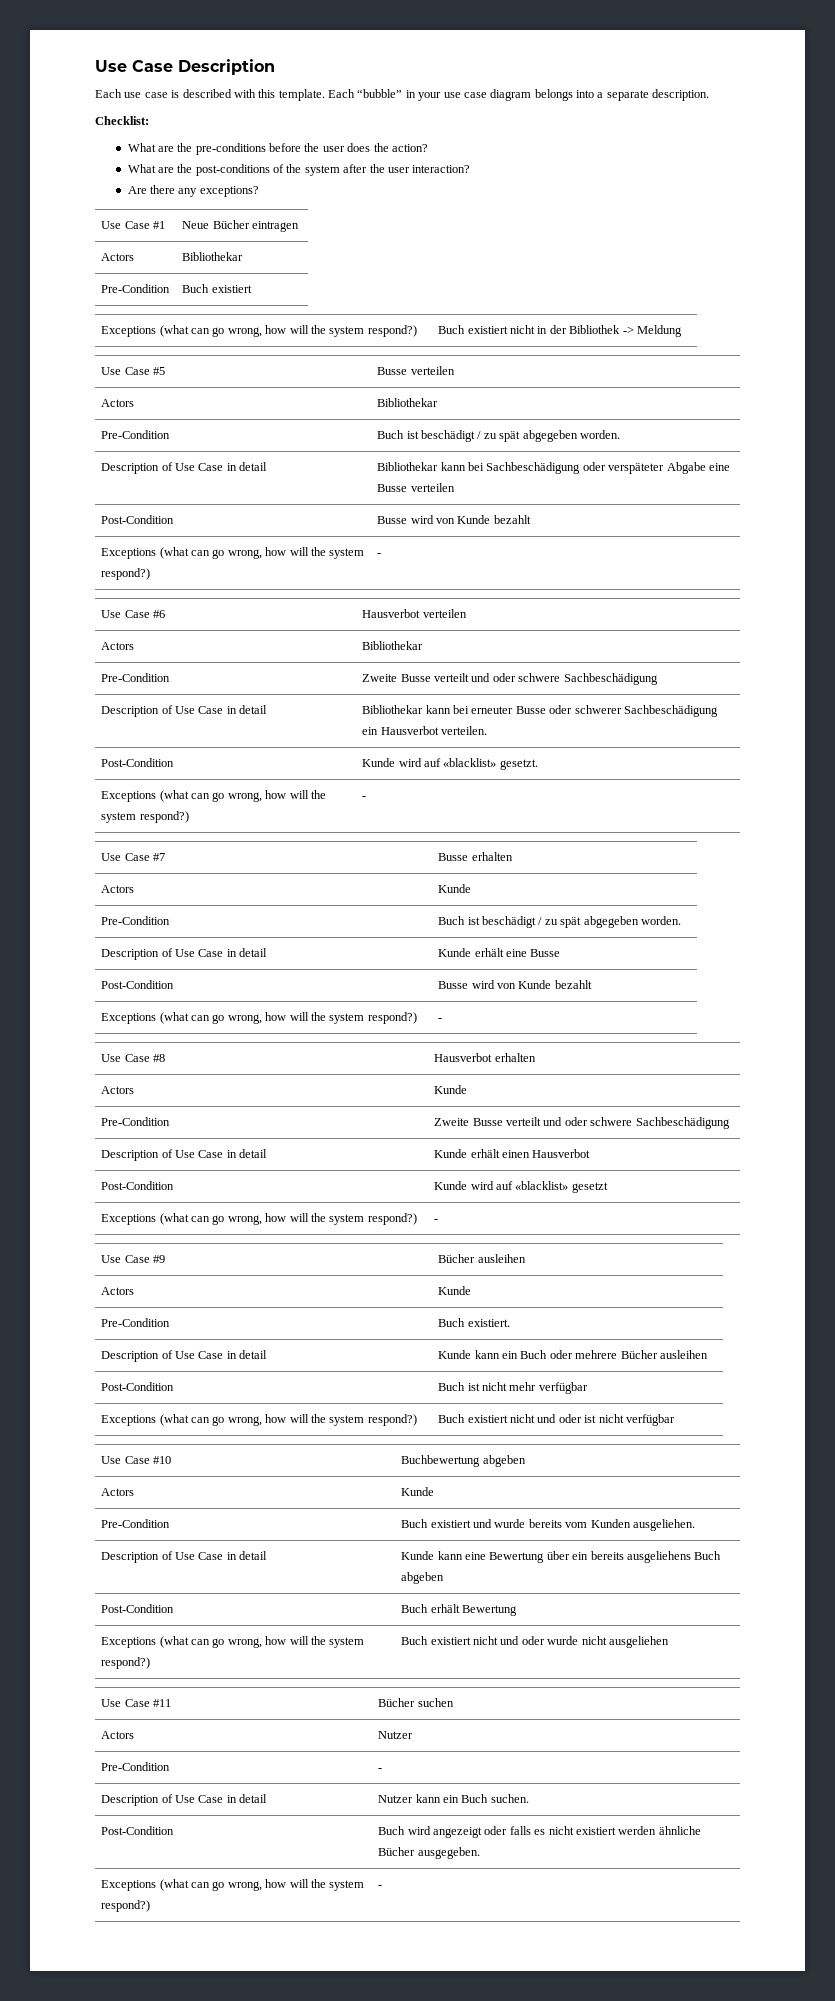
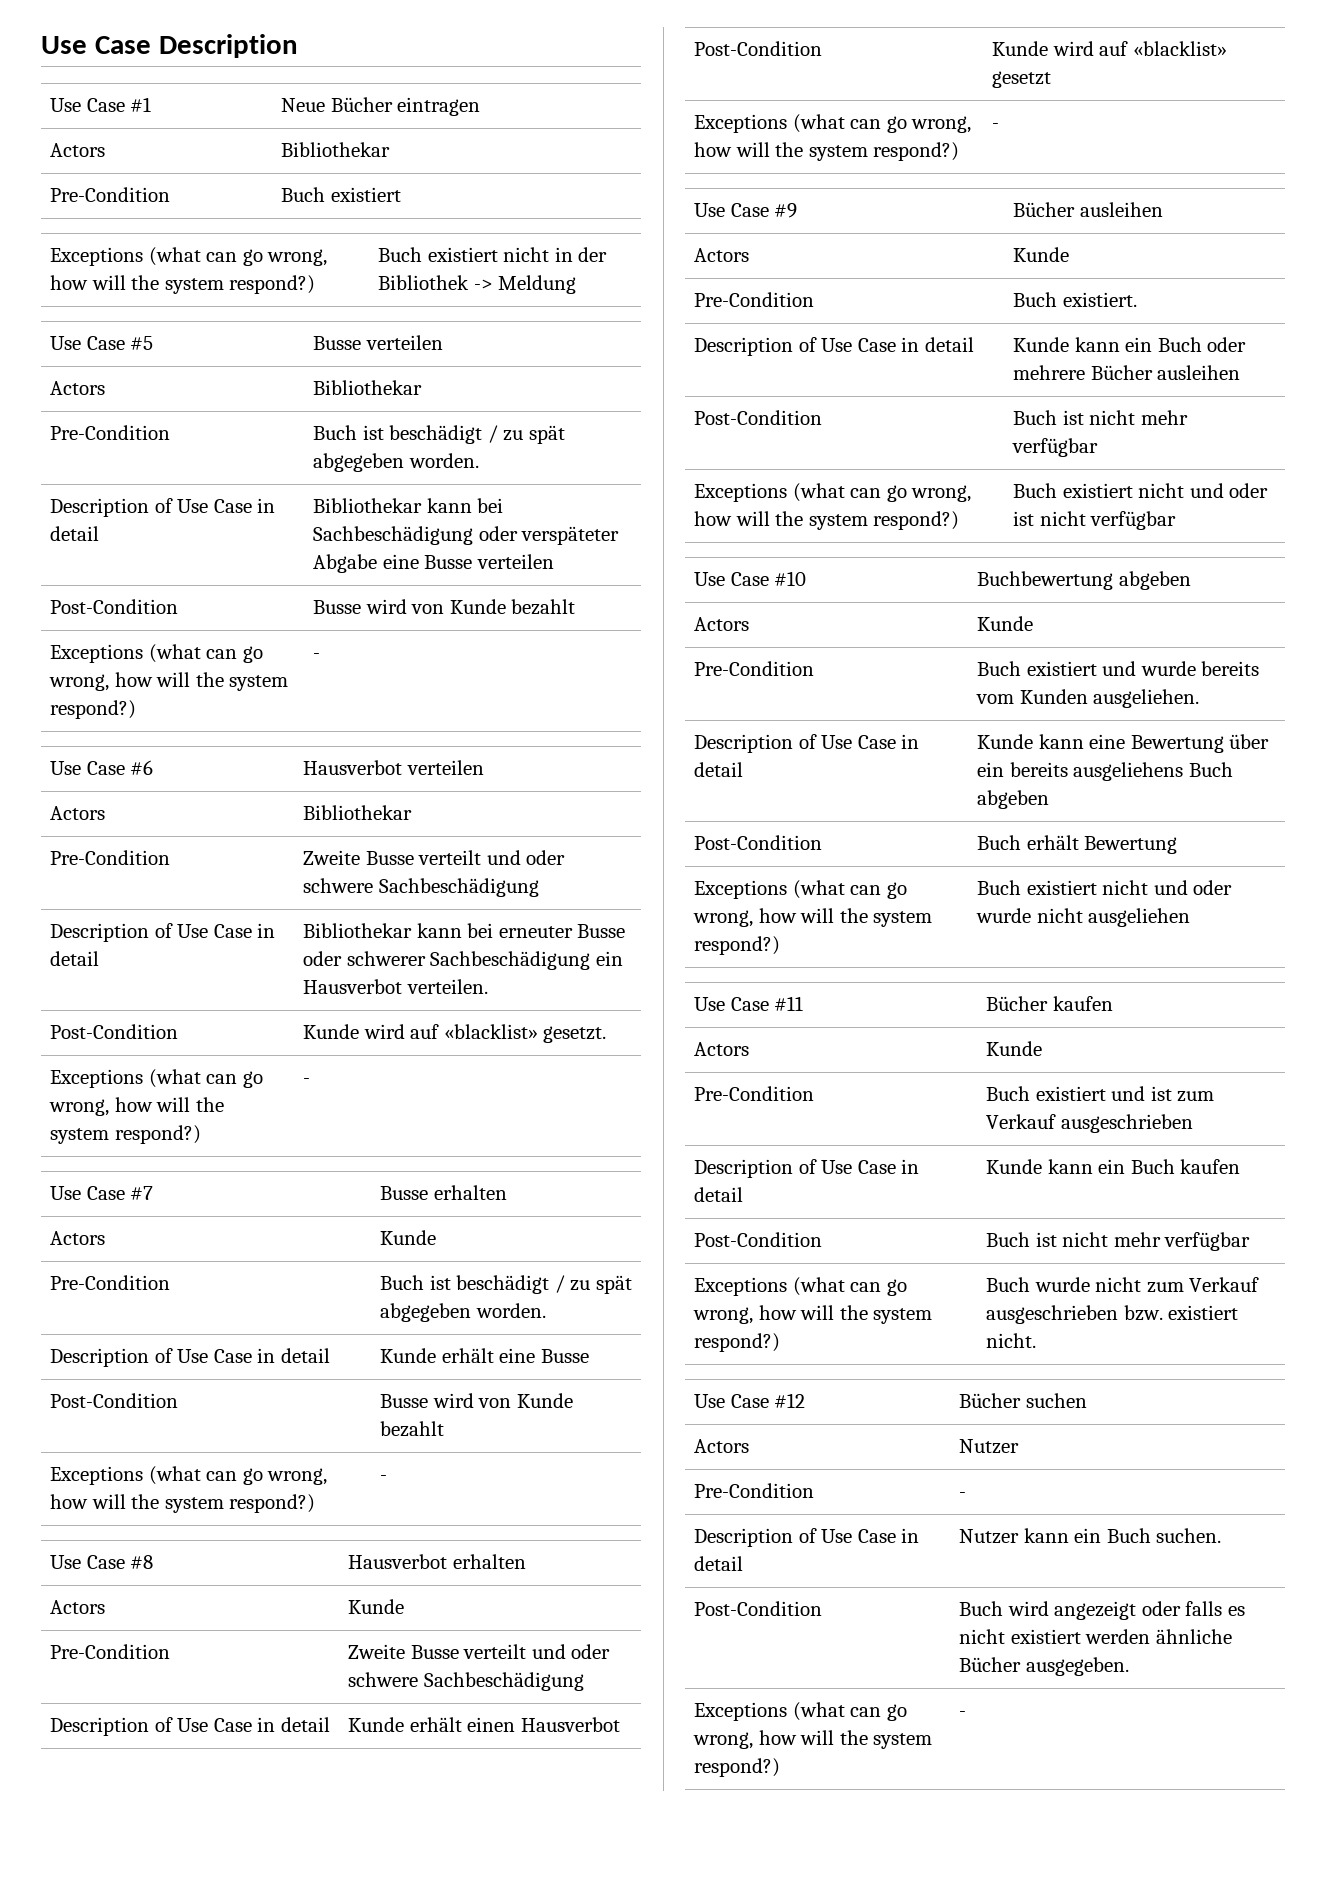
[95,89,710,101] [95,116,149,125] [127,143,428,155] [127,164,471,176] [127,185,259,197] // Each use case is described with this template. Each “bubble” in your use case diagram belongs into a separate description. // Checklist: // What are the pre-conditions before the user does the action? // What are the post-conditions of the system after the user interaction? // Are there any exceptions? -> (298, 46) none
(172, 1703) none -> [986,996,1113,1011] [694,1042,750,1056] [986,1041,1043,1056] [694,1086,815,1101] [986,1086,1215,1102] [986,1114,1193,1133] [694,1159,920,1178] [694,1187,744,1202] [986,1159,1241,1174] [694,1232,823,1247] [986,1232,1251,1251] [694,1277,907,1296] [693,1305,933,1324] [694,1333,781,1352] [986,1277,1260,1293] [986,1305,1239,1324] [986,1333,1037,1348] [694,1393,806,1408] | Bücher kaufen // Actors | Kunde // Pre-Condition | Buch existiert und ist zum Verkauf ausgeschrieben // Description of Use Case in detail | Kunde kann ein Buch kaufen // Post-Condition | Buch ist nicht mehr verfügbar // Exceptions (what can go wrong, how will the system respond?) | Buch wurde nicht zum Verkauf ausgeschrieben bzw. existiert nicht. // Use Case #12

